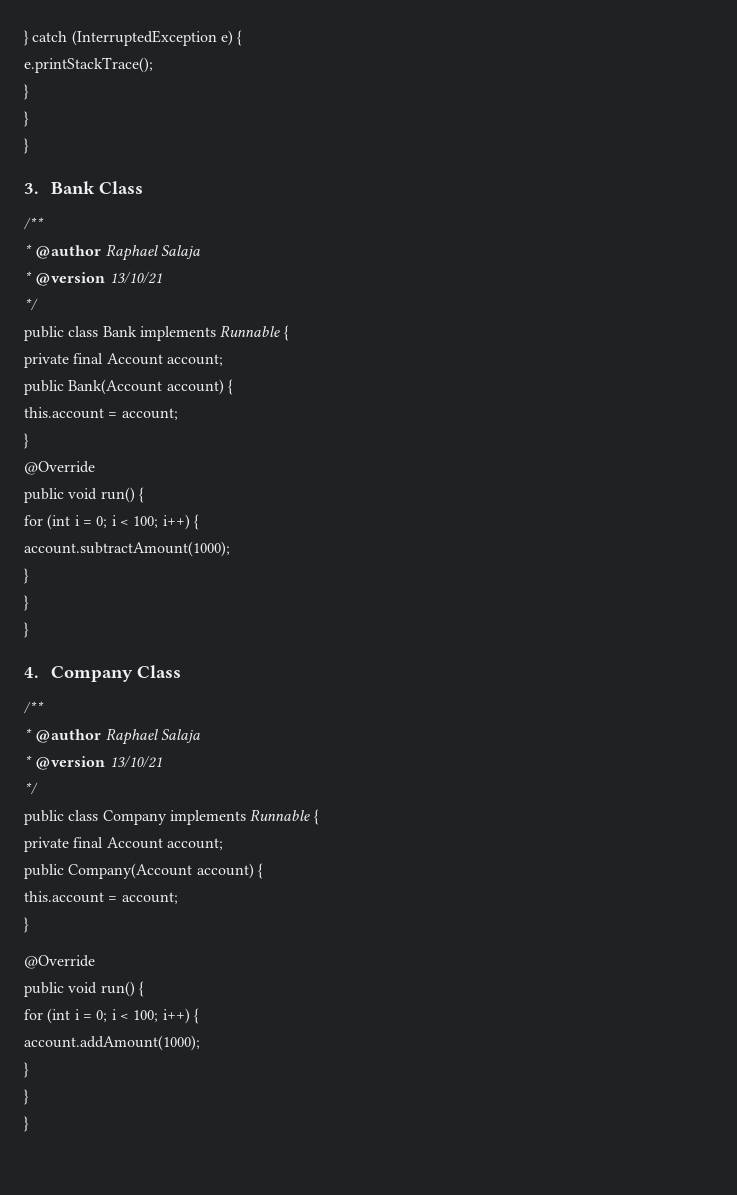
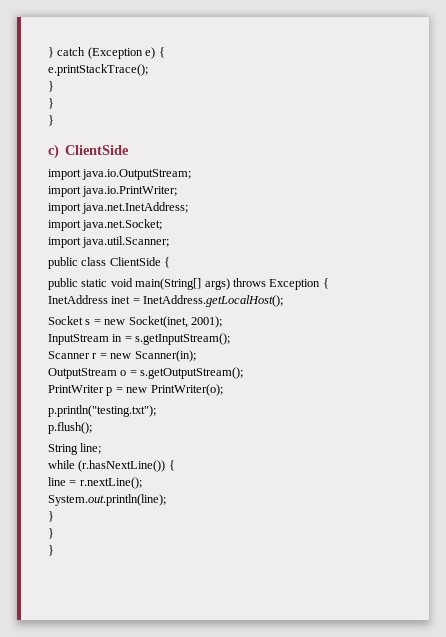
[71,30,217,46] (InterruptedException -> [87,47,143,59] (Exception
[24,181,144,194] [24,217,44,230] [24,244,200,261] [24,271,162,286] [24,298,38,311] [24,325,289,341] [24,353,223,368] [24,379,233,395] [24,407,178,420] [24,433,29,449] [24,461,95,475] [24,487,144,503] [24,514,199,530] [24,541,230,557] [24,568,29,584] [24,595,29,611] [24,622,29,638] [24,665,182,682] [24,701,44,714] [24,728,200,745] [24,755,162,770] [24,782,38,795] [24,809,319,825] [24,837,223,852] [24,863,263,879] [24,891,178,904] [24,917,29,933] [24,955,95,969] [24,981,144,997] [24,1008,199,1024] [24,1035,200,1051] 3. Bank Class // /** // * @author Raphael Salaja // * @version 13/10/21 // */ // public class Bank implements Runnable { // private final Account account; // public Bank(Account account) { // this.account = account; // } // @Override // public void run() { // for (int i = 0; i < 100; i++) { // account.subtractAmount(1000); // } // } // } // 4. Company Class // /** // * @author Raphael Salaja // * @version 13/10/21 // */ // public class Company implements Runnable { // private final Account account; // public Company(Account account) { // this.account = account; // } // @Override // public void run() { // for (int i = 0; i < 100; i++) { // account.addAmount(1000); -> [48,144,130,159] [48,169,192,180] [48,186,178,197] [48,202,189,214] [48,219,163,231] [48,236,170,248] [48,257,171,269] [48,278,329,290] [48,295,284,307] [48,316,222,328] [48,333,231,345] [48,350,196,362] [48,367,244,379] [48,384,223,396] [48,405,156,417] [48,422,92,434] [48,443,102,455] [48,460,175,472] [48,477,142,489] [48,494,166,506] c) ClientSide // import java.io.OutputStream; // import java.io.PrintWriter; // import java.net.InetAddress; // import java.net.Socket; // import java.util.Scanner; // public class ClientSide { // public static void main(String[] args) throws Exception { // InetAddress inet = InetAddress.getLocalHost(); // Socket s = new Socket(inet, 2001); // InputStream in = s.getInputStream(); // Scanner r = new Scanner(in); // OutputStream o = s.getOutputStream(); // PrintWriter p = new PrintWriter(o); // p.println("testing.txt"); // p.flush(); // String line; // while (r.hasNextLine()) { // line = r.nextLine(); // System.out.println(line);

